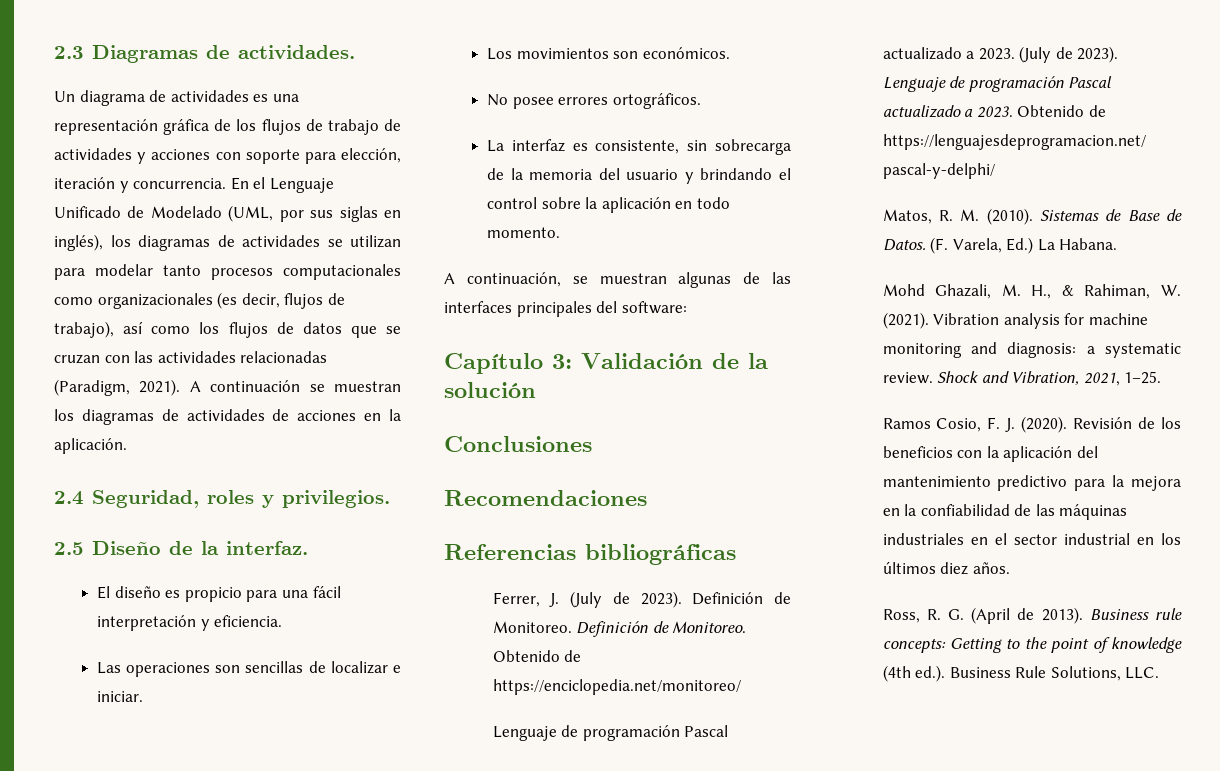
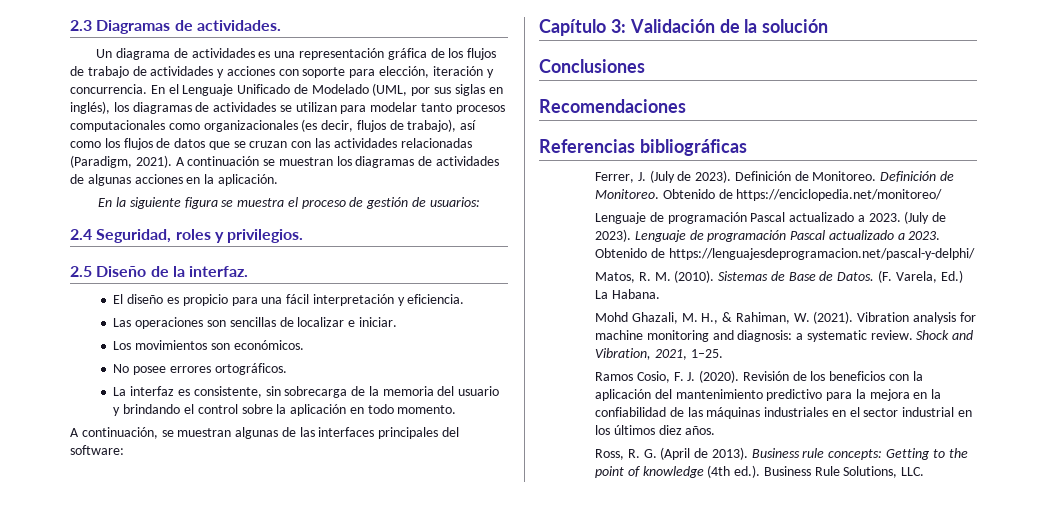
(290, 415) none -> [87,174,131,186] algunas
(127, 446) none -> [98,197,480,209] // En la siguiente figura se muestra el proceso de gestión de usuarios:

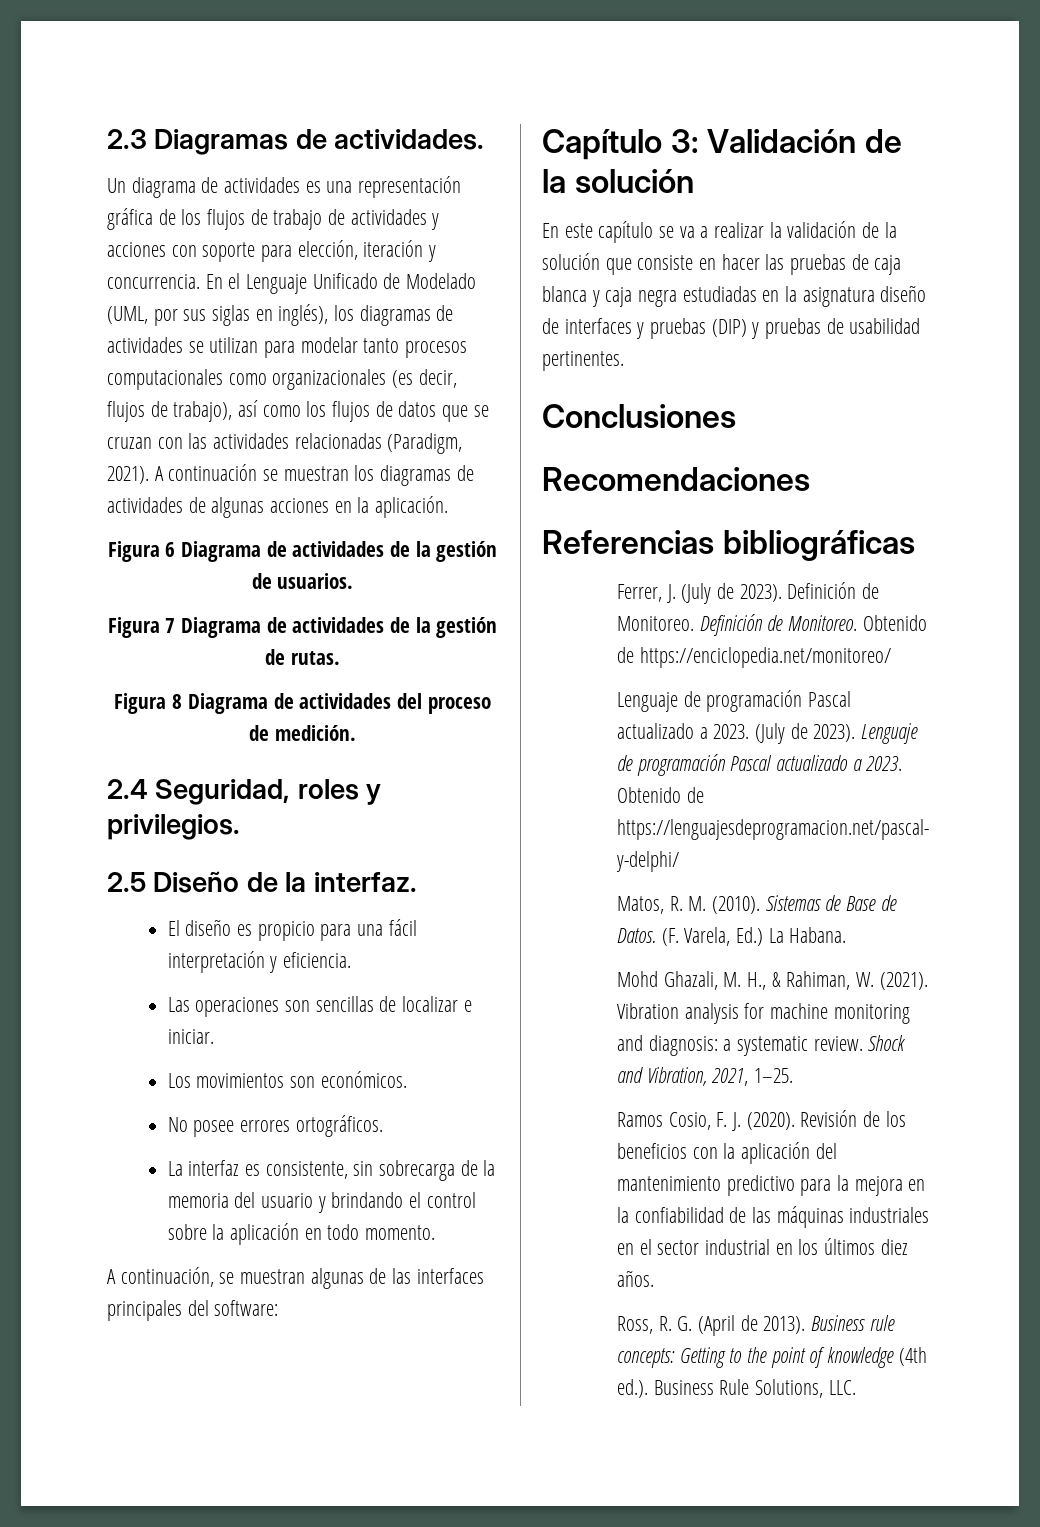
[98,197,480,209] En la siguiente figura se muestra el proceso de gestión de usuarios: -> [107,541,498,562] [251,573,354,589] [107,617,498,638] [265,649,340,665] [114,693,491,714] [249,725,356,741] Figura 6 Diagrama de actividades de la gestión de usuarios. // Figura 7 Diagrama de actividades de la gestión de rutas. // Figura 8 Diagrama de actividades del proceso de medición.
(829, 26) none -> [542,221,897,243] [542,253,902,275] [542,285,927,307] [542,318,921,339] [542,351,624,371] // En este capítulo se va a realizar la validación de la solución que consiste en hacer las pruebas de caja blanca y caja negra estudiadas en la asignatura diseño de interfaces y pruebas (DIP) y pruebas de usabilidad pertinentes.

